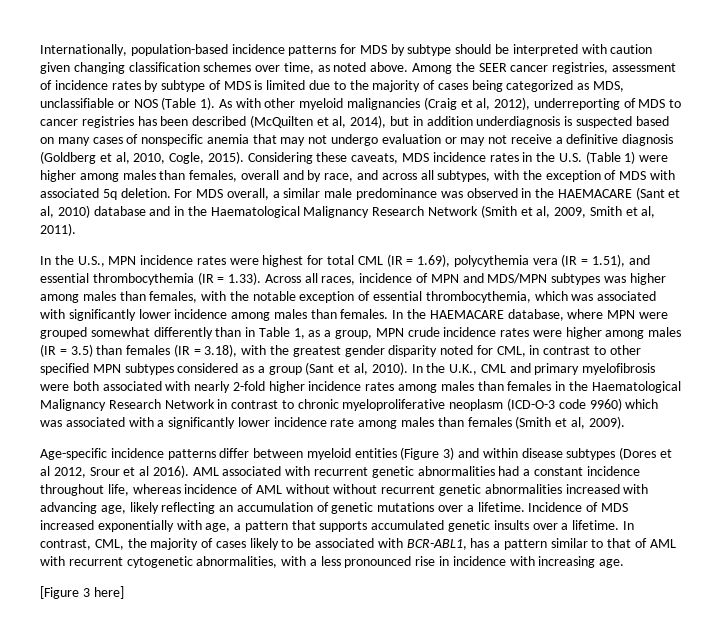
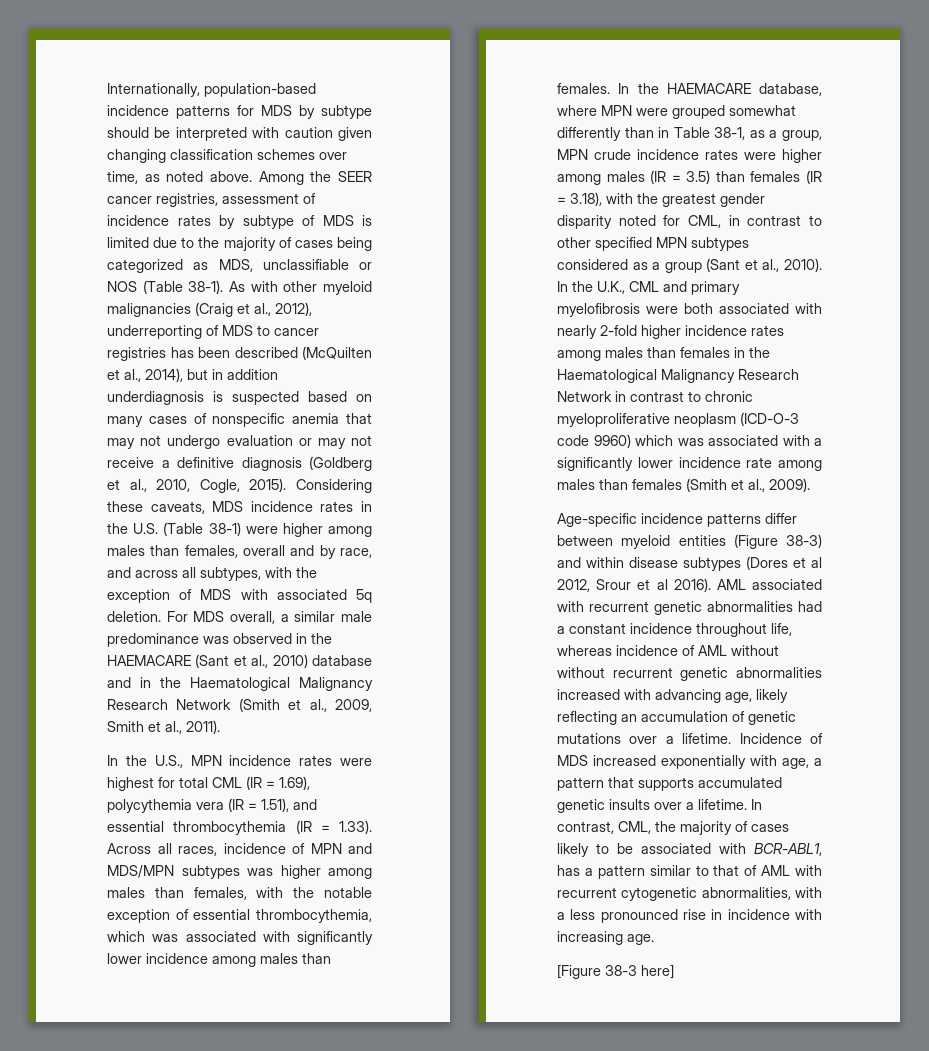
[200,97,216,110] 1). -> [188,280,224,294] 38-1).
[476,98,491,110] al, -> [254,303,271,316] al.,
[332,116,347,128] al, -> [124,369,141,382] al.,
[115,152,130,164] al, -> [129,479,147,492] al.,
[624,151,636,164] 1) -> [208,522,241,536] 38-1)
[40,206,54,218] al, -> [251,655,269,668] al.,
[536,206,551,218] al, -> [309,699,327,712] al.,
[641,206,656,218] al, -> [165,721,182,734] al.,
[293,328,305,339] 1, -> [714,127,746,140] 38-1,
[354,363,369,375] al, -> [762,259,780,272] al.,
[570,417,585,429] al, -> [748,479,765,492] al.,
[443,447,455,460] 3) -> [786,534,822,548] 38-3)
[82,588,90,597] 3 -> [605,965,637,976] 38-3

